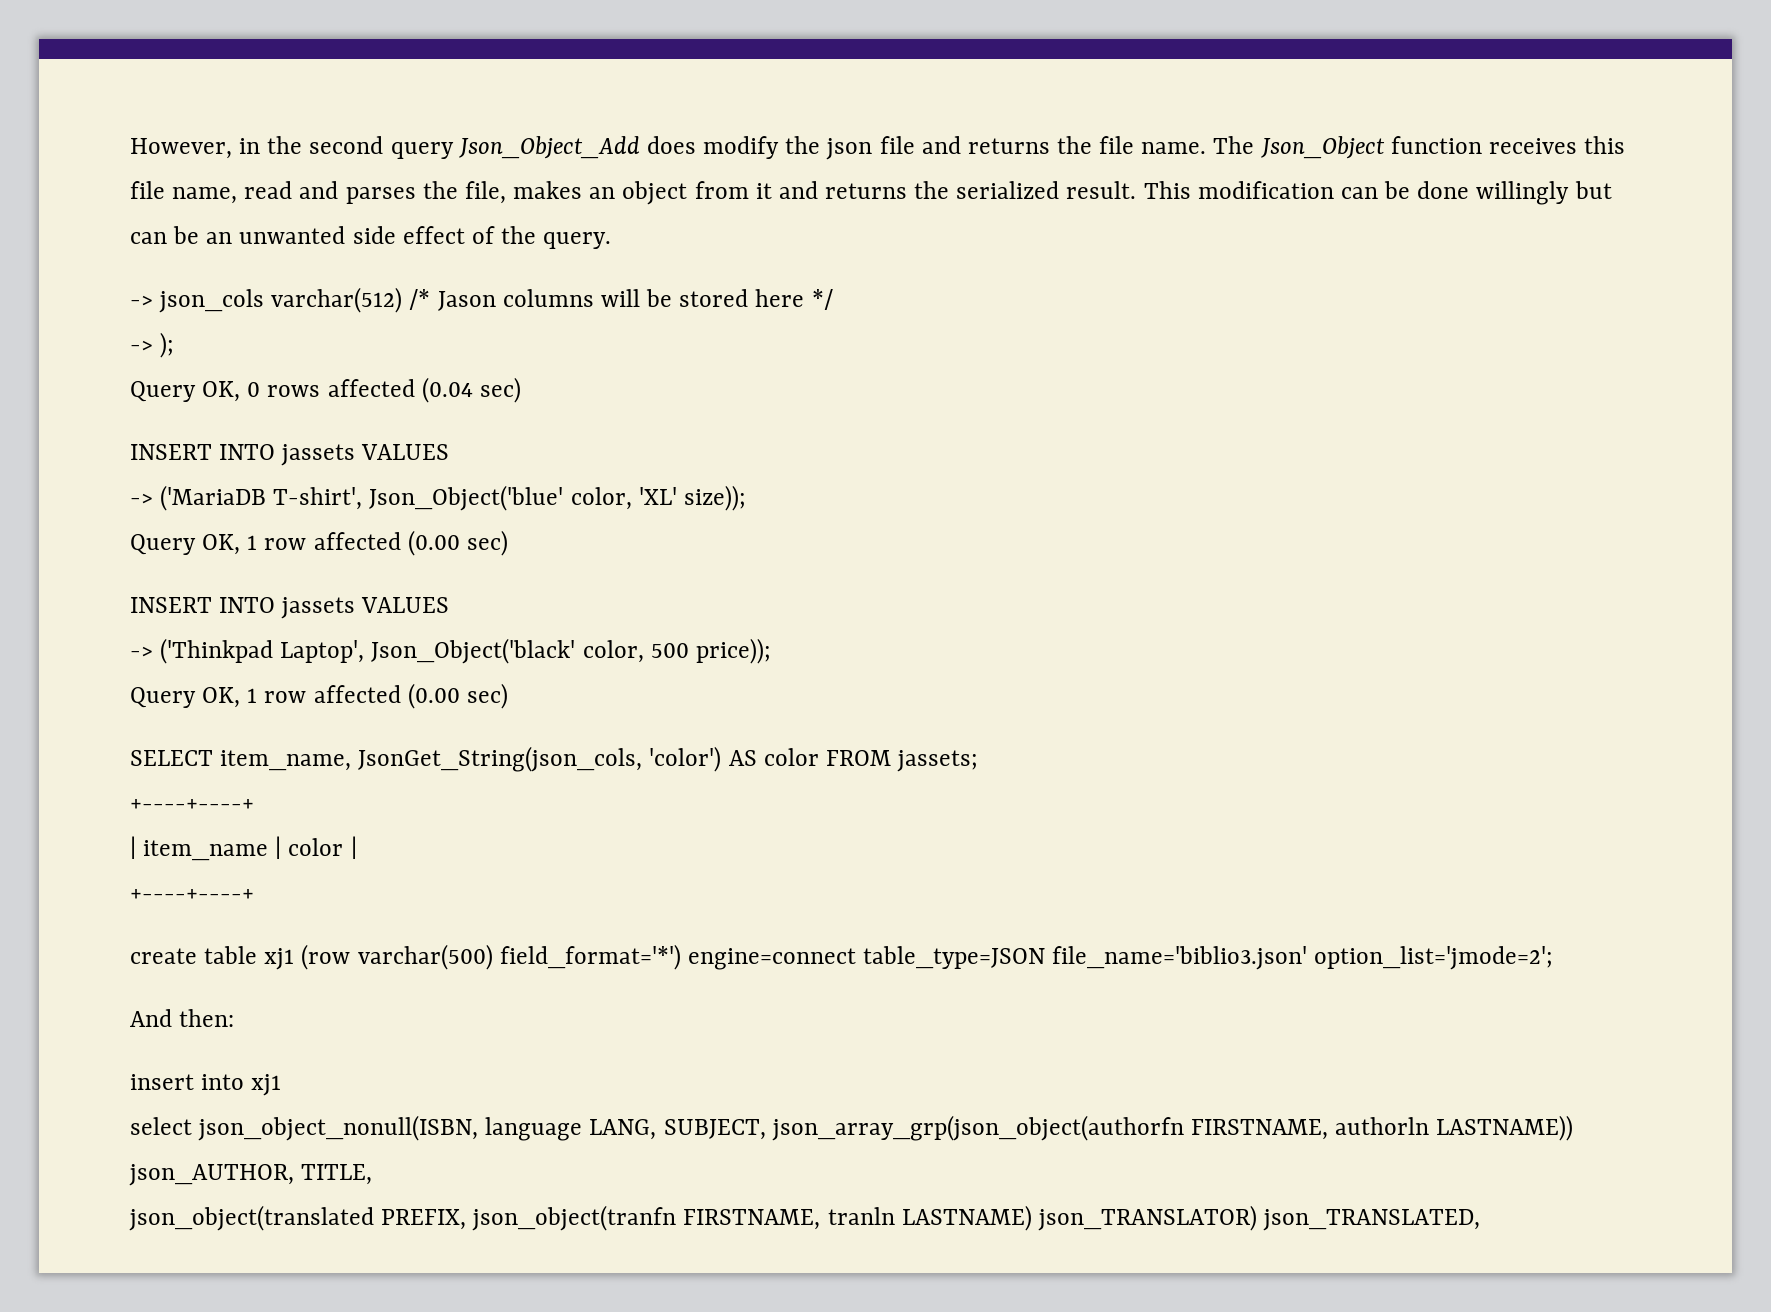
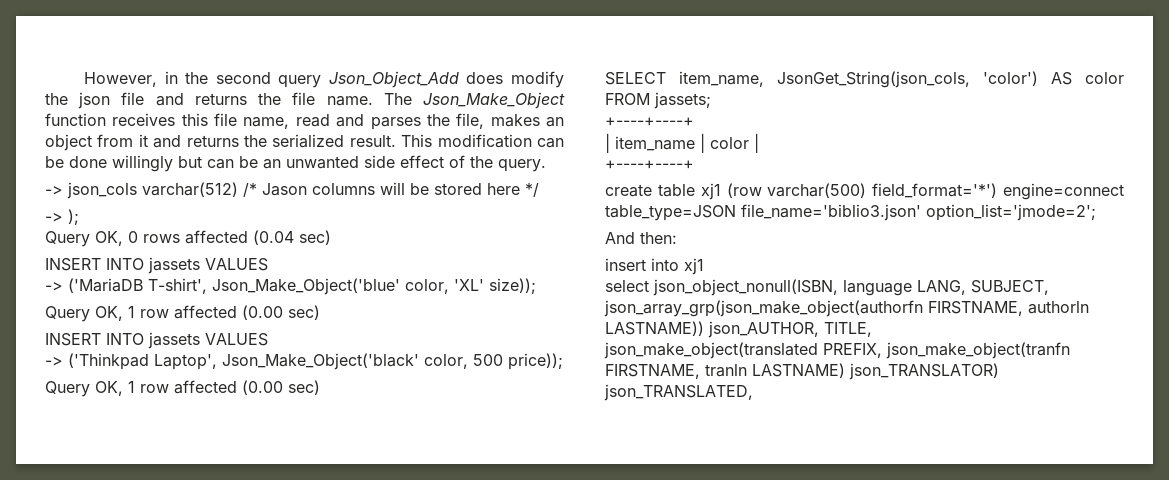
[1260,136,1385,159] Json_Object -> [423,92,565,109] Json_Make_Object
[369,485,564,511] Json_Object('blue' -> [212,278,400,295] Json_Make_Object('blue'
[371,638,576,664] Json_Object('black' -> [222,353,419,370] Json_Make_Object('black'
[771,1115,1184,1141] json_array_grp(json_object(authorfn -> [604,300,923,317] json_array_grp(json_make_object(authorfn
[129,1205,677,1231] json_object(translated PREFIX, json_object(tranfn -> [604,342,1070,359] json_make_object(translated PREFIX, json_make_object(tranfn

